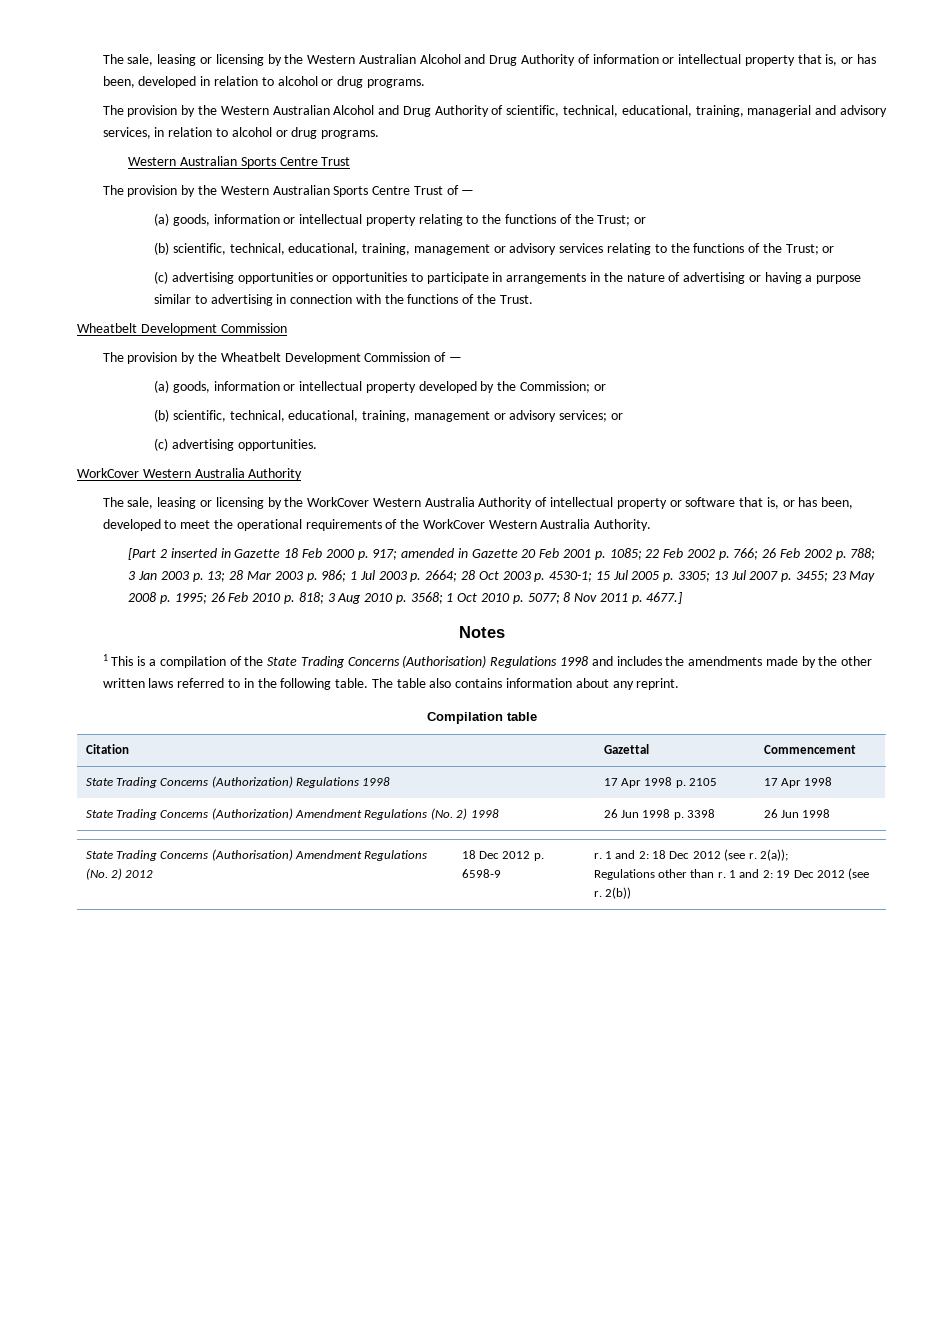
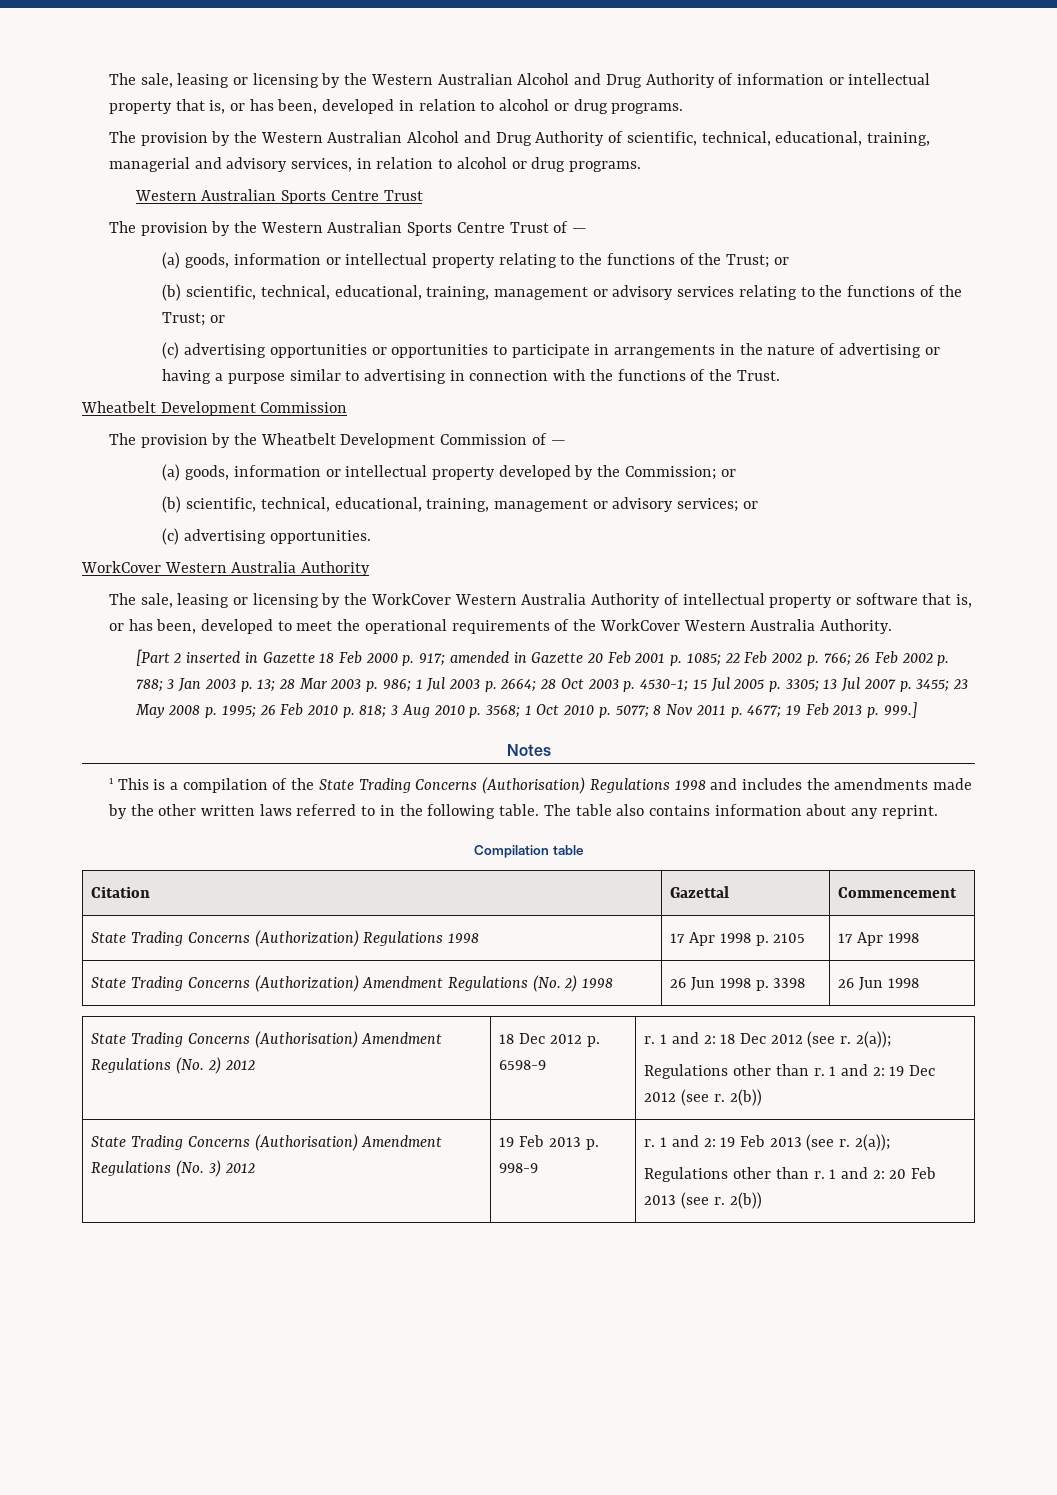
[646,592,683,604] 4677.] -> [747,702,917,718] 4677; 19 Feb 2013 p. 999.]
(631, 893) none -> [91,1134,443,1151] [91,1160,255,1177] [499,1135,599,1150] [499,1163,539,1173] [644,1134,890,1151] [644,1167,937,1182] [644,1192,762,1209] // State Trading Concerns (Authorisation) Amendment Regulations (No. 3) 2012 | 19 Feb 2013 p. 998-9 | r. 1 and 2: 19 Feb 2013 (see r. 2(a)); // Regulations other than r. 1 and 2: 20 Feb 2013 (see r. 2(b))

